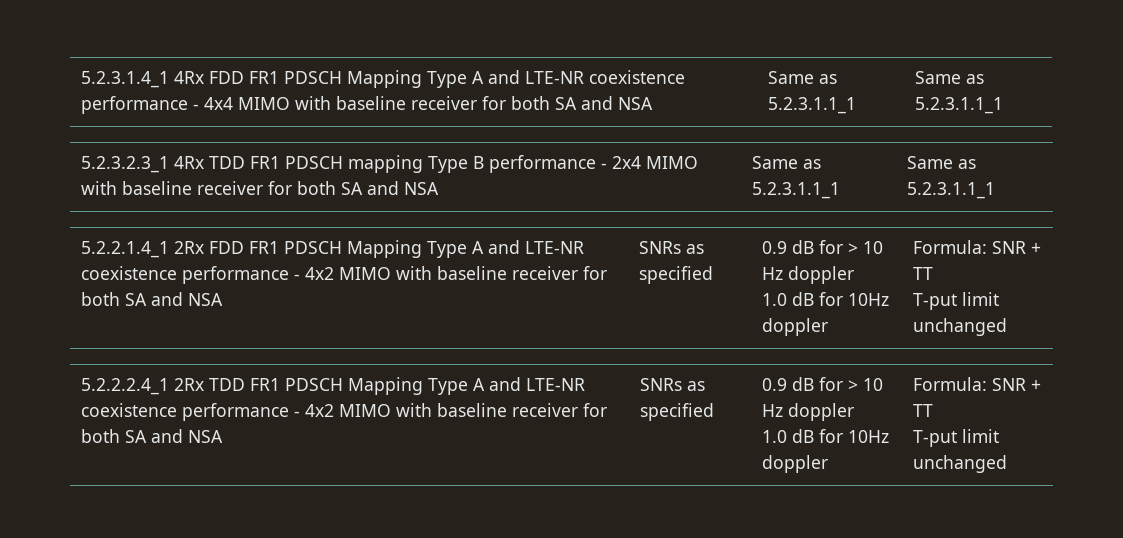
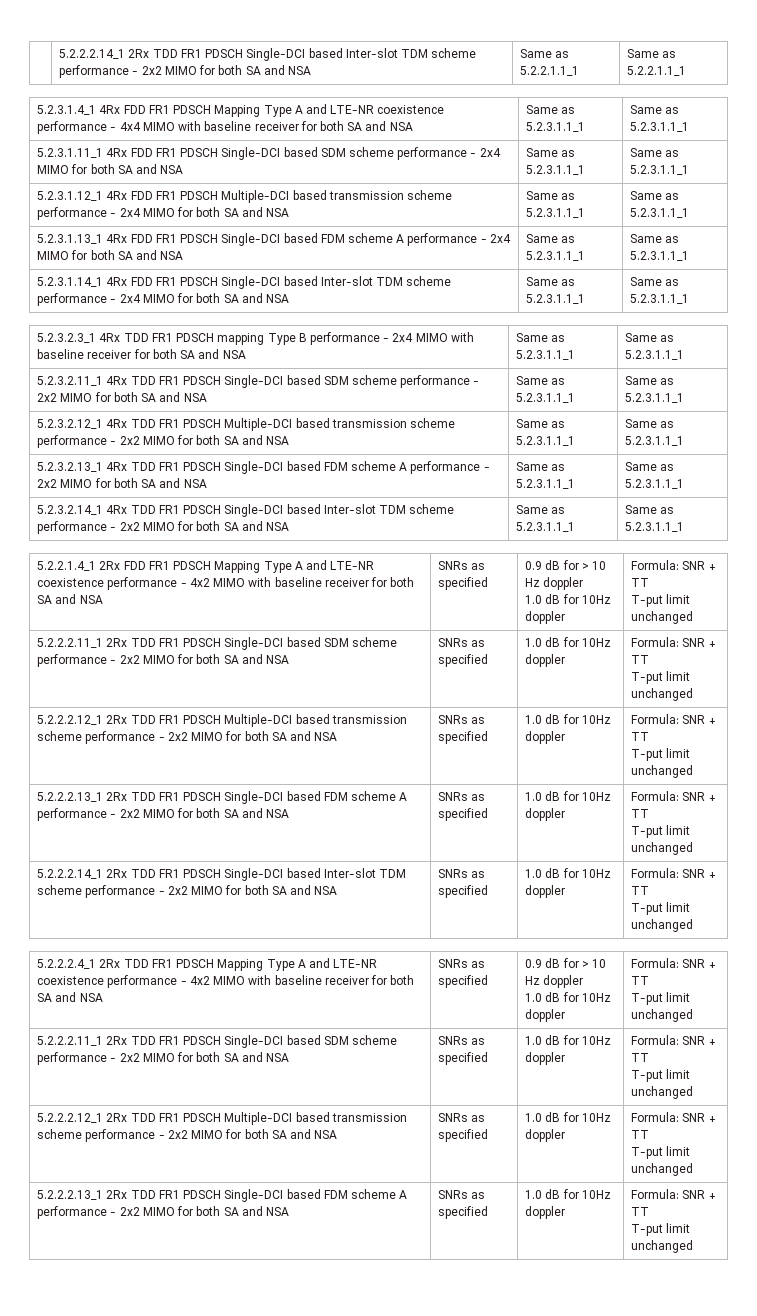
(80, 79) none -> [59,48,477,61] [59,65,311,78] [520,49,570,58] [520,66,580,76] [627,49,677,58] [627,66,687,76] | 5.2.2.2.14_1 2Rx TDD FR1 PDSCH Single-DCI based Inter-slot TDM scheme performance - 2x2 MIMO for both SA and NSA | Same as 5.2.2.1.1_1 | Same as 5.2.2.1.1_1 //
(1003, 105) none -> [37,147,501,160] [37,164,184,174] [526,148,576,157] [526,165,586,175] [630,148,680,157] [630,165,690,175] [37,190,452,203] [37,207,289,220] [526,191,576,200] [526,208,586,218] [630,191,680,200] [630,208,690,218] [37,233,511,246] [37,250,184,260] [526,234,576,243] [526,251,586,261] [630,234,680,243] [630,251,690,261] [37,276,452,289] [37,293,289,306] [526,277,576,286] [526,294,586,304] [630,277,680,286] [630,294,690,304] // 5.2.3.1.11_1 4Rx FDD FR1 PDSCH Single-DCI based SDM scheme performance - 2x4 MIMO for both SA and NSA | Same as 5.2.3.1.1_1 | Same as 5.2.3.1.1_1 // 5.2.3.1.12_1 4Rx FDD FR1 PDSCH Multiple-DCI based transmission scheme performance - 2x4 MIMO for both SA and NSA | Same as 5.2.3.1.1_1 | Same as 5.2.3.1.1_1 // 5.2.3.1.13_1 4Rx FDD FR1 PDSCH Single-DCI based FDM scheme A performance - 2x4 MIMO for both SA and NSA | Same as 5.2.3.1.1_1 | Same as 5.2.3.1.1_1 // 5.2.3.1.14_1 4Rx FDD FR1 PDSCH Single-DCI based Inter-slot TDM scheme performance - 2x4 MIMO for both SA and NSA | Same as 5.2.3.1.1_1 | Same as 5.2.3.1.1_1
(995, 190) none -> [37,375,480,388] [37,392,207,402] [516,376,566,385] [516,393,576,403] [625,376,675,385] [625,393,685,403] [37,418,455,431] [37,435,289,448] [516,419,566,428] [516,436,576,446] [625,419,675,428] [625,436,685,446] [37,461,490,474] [37,478,207,488] [516,462,566,471] [516,479,576,489] [625,462,675,471] [625,479,685,489] [37,504,455,517] [37,521,289,534] [516,505,566,514] [516,522,576,532] [625,505,675,514] [625,522,685,532] // 5.2.3.2.11_1 4Rx TDD FR1 PDSCH Single-DCI based SDM scheme performance - 2x2 MIMO for both SA and NSA | Same as 5.2.3.1.1_1 | Same as 5.2.3.1.1_1 // 5.2.3.2.12_1 4Rx TDD FR1 PDSCH Multiple-DCI based transmission scheme performance - 2x2 MIMO for both SA and NSA | Same as 5.2.3.1.1_1 | Same as 5.2.3.1.1_1 // 5.2.3.2.13_1 4Rx TDD FR1 PDSCH Single-DCI based FDM scheme A performance - 2x2 MIMO for both SA and NSA | Same as 5.2.3.1.1_1 | Same as 5.2.3.1.1_1 // 5.2.3.2.14_1 4Rx TDD FR1 PDSCH Single-DCI based Inter-slot TDM scheme performance - 2x2 MIMO for both SA and NSA | Same as 5.2.3.1.1_1 | Same as 5.2.3.1.1_1
(1007, 327) none -> [37,637,397,650] [37,654,289,667] [438,638,486,647] [438,654,489,667] [525,637,611,647] [525,654,566,667] [631,637,716,647] [631,655,650,664] [631,671,691,684] [631,688,694,701] [37,714,407,727] [37,731,338,744] [438,715,486,724] [438,731,489,744] [525,714,611,724] [525,731,566,744] [631,714,716,724] [631,732,650,741] [631,748,691,761] [631,765,694,778] [37,791,408,804] [37,808,289,821] [438,792,486,801] [438,808,489,821] [525,791,611,801] [525,808,566,821] [631,791,716,801] [631,809,650,818] [631,825,691,838] [631,842,694,855] [37,868,406,881] [37,885,338,898] [438,869,486,878] [438,885,489,898] [525,868,611,878] [525,885,566,898] [631,868,716,878] [631,886,650,895] [631,902,691,915] [631,919,694,932] // 5.2.2.2.11_1 2Rx TDD FR1 PDSCH Single-DCI based SDM scheme performance - 2x2 MIMO for both SA and NSA | SNRs as specified | 1.0 dB for 10Hz doppler | Formula: SNR + TT // T-put limit unchanged // 5.2.2.2.12_1 2Rx TDD FR1 PDSCH Multiple-DCI based transmission scheme performance - 2x2 MIMO for both SA and NSA | SNRs as specified | 1.0 dB for 10Hz doppler | Formula: SNR + TT // T-put limit unchanged // 5.2.2.2.13_1 2Rx TDD FR1 PDSCH Single-DCI based FDM scheme A performance - 2x2 MIMO for both SA and NSA | SNRs as specified | 1.0 dB for 10Hz doppler | Formula: SNR + TT // T-put limit unchanged // 5.2.2.2.14_1 2Rx TDD FR1 PDSCH Single-DCI based Inter-slot TDM scheme performance - 2x2 MIMO for both SA and NSA | SNRs as specified | 1.0 dB for 10Hz doppler | Formula: SNR + TT // T-put limit unchanged
(1007, 464) none -> [37,1035,397,1048] [37,1052,289,1065] [438,1036,486,1045] [438,1052,489,1065] [525,1035,611,1045] [525,1052,566,1065] [631,1035,716,1045] [631,1053,650,1062] [631,1069,691,1082] [631,1086,694,1099] [37,1112,407,1125] [37,1129,338,1142] [438,1113,486,1122] [438,1129,489,1142] [525,1112,611,1122] [525,1129,566,1142] [631,1112,716,1122] [631,1130,650,1139] [631,1146,691,1159] [631,1163,694,1176] [37,1189,408,1202] [37,1206,289,1219] [438,1190,486,1199] [438,1206,489,1219] [525,1189,611,1199] [525,1206,566,1219] [631,1189,716,1199] [631,1207,650,1216] [631,1223,691,1236] [631,1240,694,1253] // 5.2.2.2.11_1 2Rx TDD FR1 PDSCH Single-DCI based SDM scheme performance - 2x2 MIMO for both SA and NSA | SNRs as specified | 1.0 dB for 10Hz doppler | Formula: SNR + TT // T-put limit unchanged // 5.2.2.2.12_1 2Rx TDD FR1 PDSCH Multiple-DCI based transmission scheme performance - 2x2 MIMO for both SA and NSA | SNRs as specified | 1.0 dB for 10Hz doppler | Formula: SNR + TT // T-put limit unchanged // 5.2.2.2.13_1 2Rx TDD FR1 PDSCH Single-DCI based FDM scheme A performance - 2x2 MIMO for both SA and NSA | SNRs as specified | 1.0 dB for 10Hz doppler | Formula: SNR + TT // T-put limit unchanged

